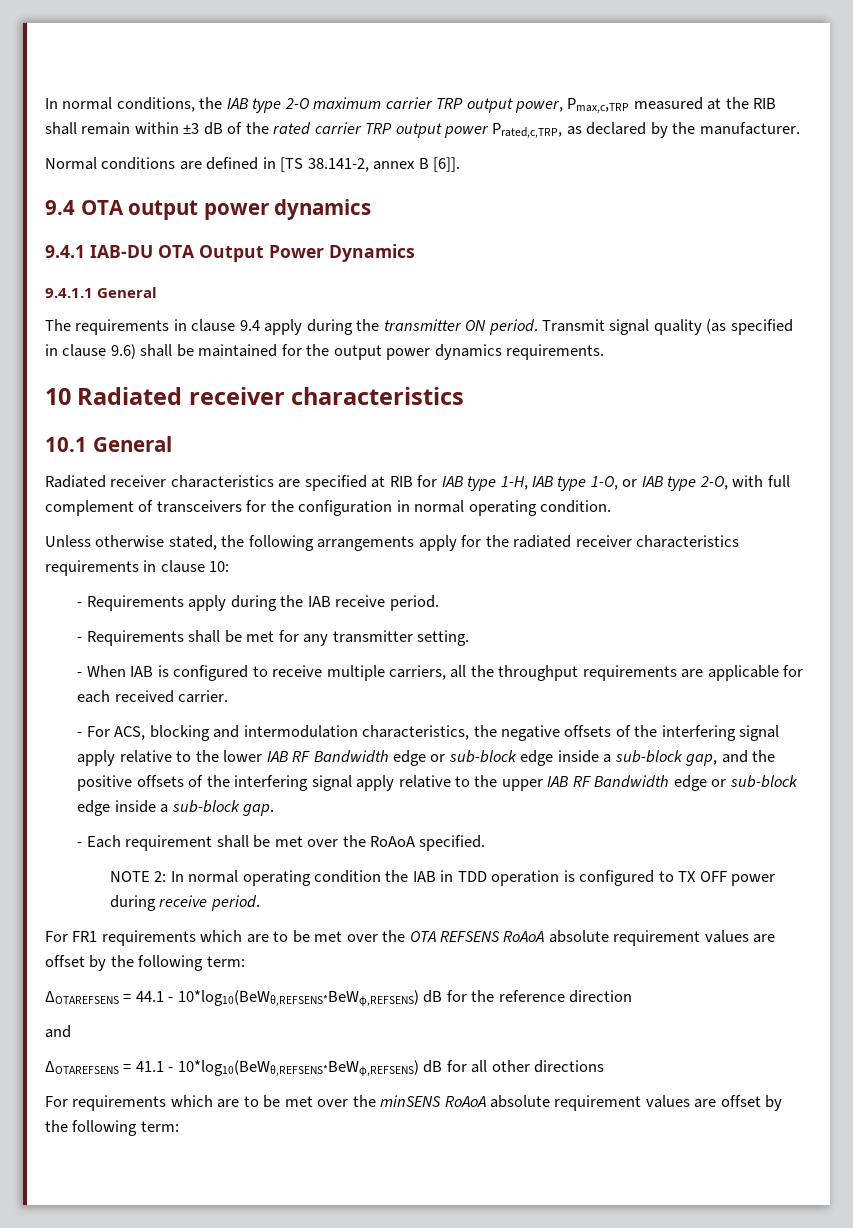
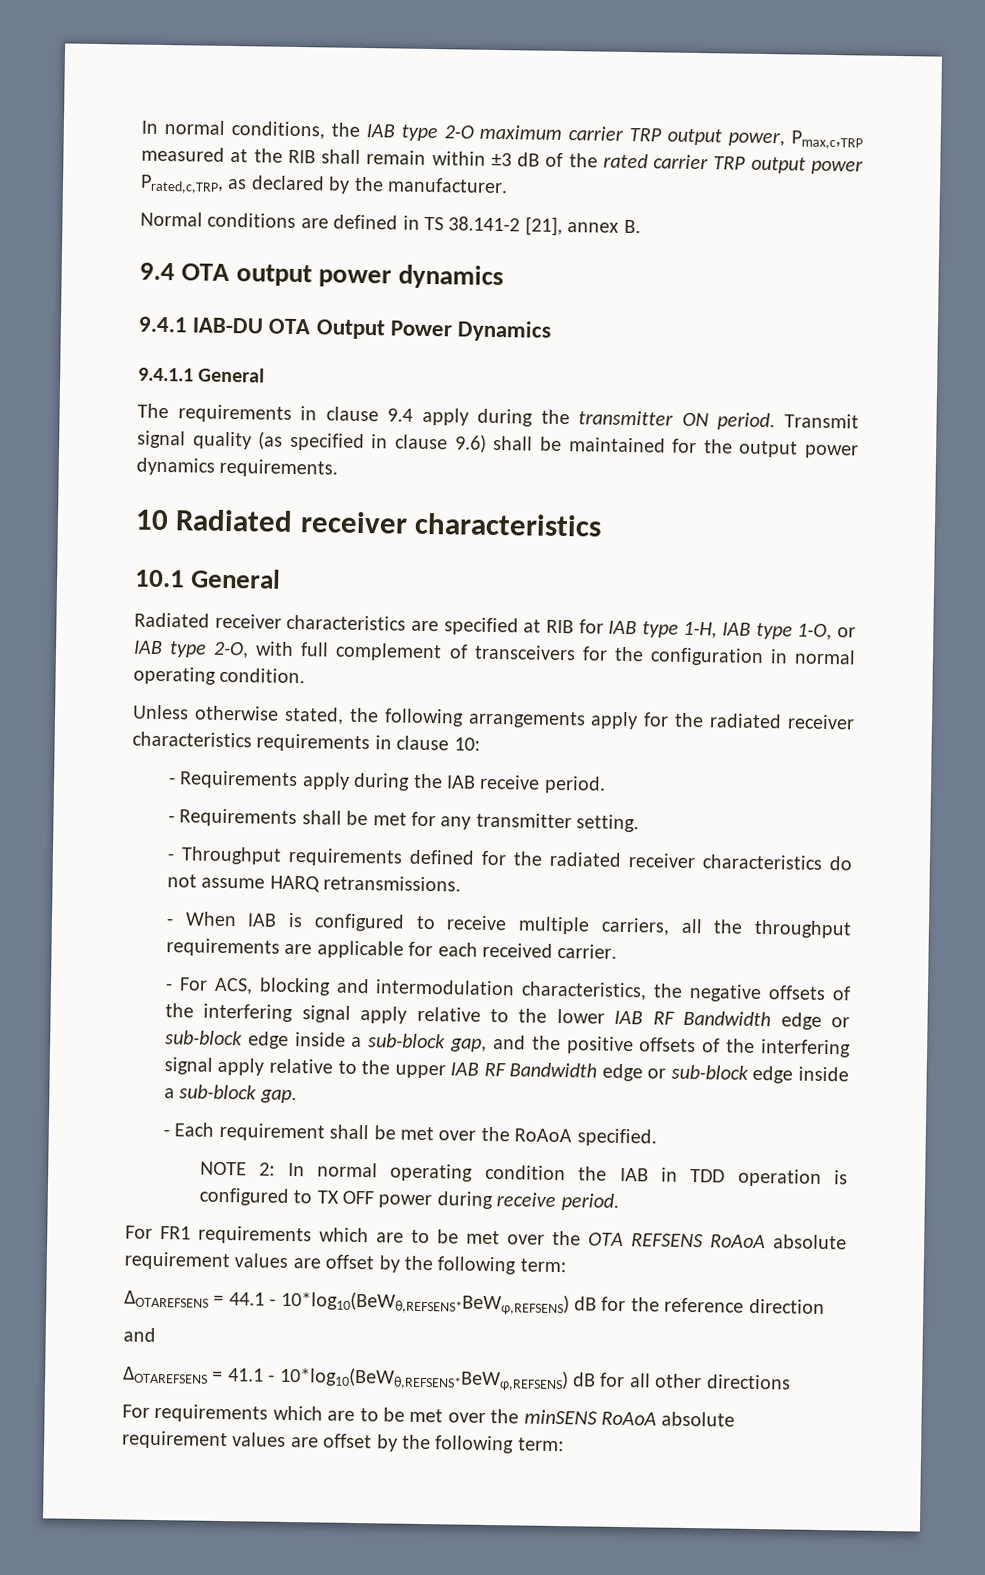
[280,157,461,172] [TS 38.141-2, annex B [6]]. -> [424,216,641,236] TS 38.141-2 [21], annex B.
(469, 638) none -> [166,846,854,871] [166,874,462,893] // - Throughput requirements defined for the radiated receiver characteristics do not assume HARQ retransmissions.

